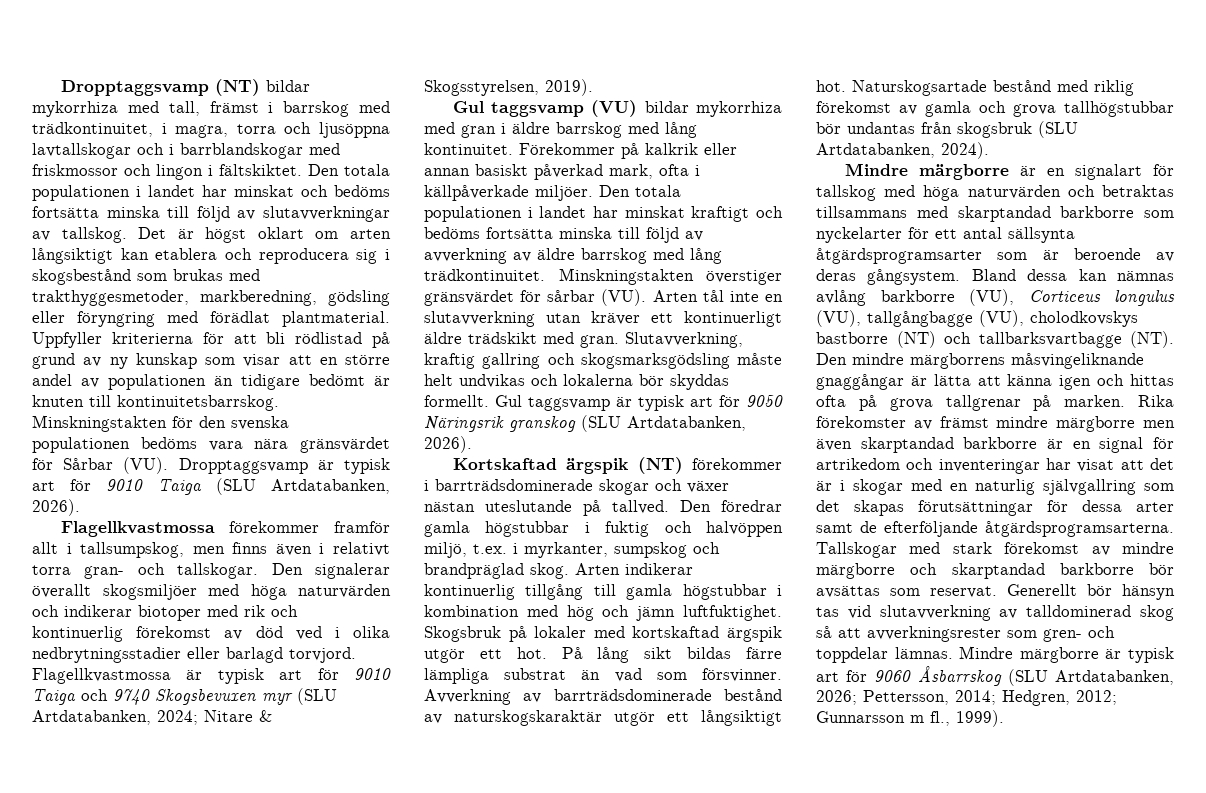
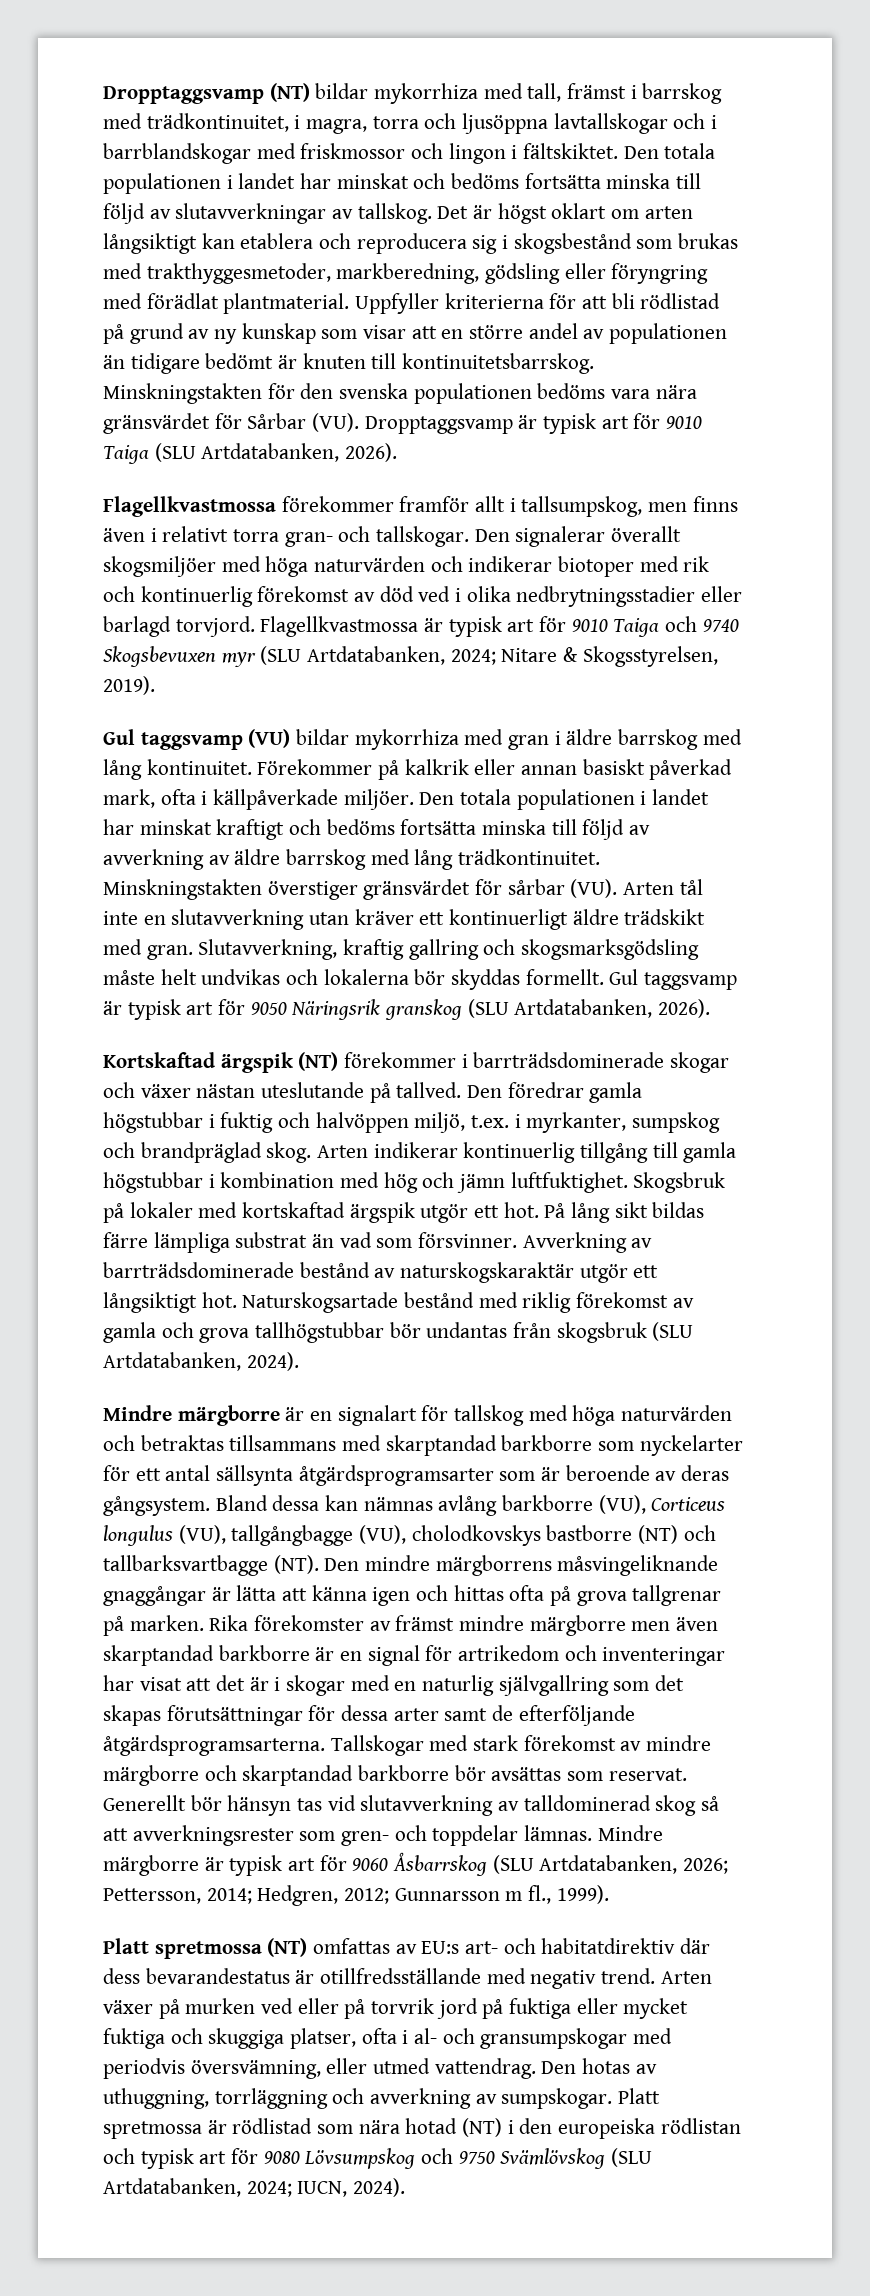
(1004, 718) none -> [103,1938,711,1959] [103,1968,712,1989] [103,1998,689,2019] [103,2028,673,2049] [103,2058,657,2079] [103,2088,661,2109] [103,2118,741,2139] [103,2148,653,2169] [103,2178,406,2197] // Platt spretmossa (NT) omfattas av EU:s art- och habitatdirektiv där dess bevarandestatus är otillfredsställande med negativ trend. Arten växer på murken ved eller på torvrik jord på fuktiga eller mycket fuktiga och skuggiga platser, ofta i al- och gransumpskogar med periodvis översvämning, eller utmed vattendrag. Den hotas av uthuggning, torrläggning och avverkning av sumpskogar. Platt spretmossa är rödlistad som nära hotad (NT) i den europeiska rödlistan och typisk art för 9080 Lövsumpskog och 9750 Svämlövskog (SLU Artdatabanken, 2024; IUCN, 2024).

